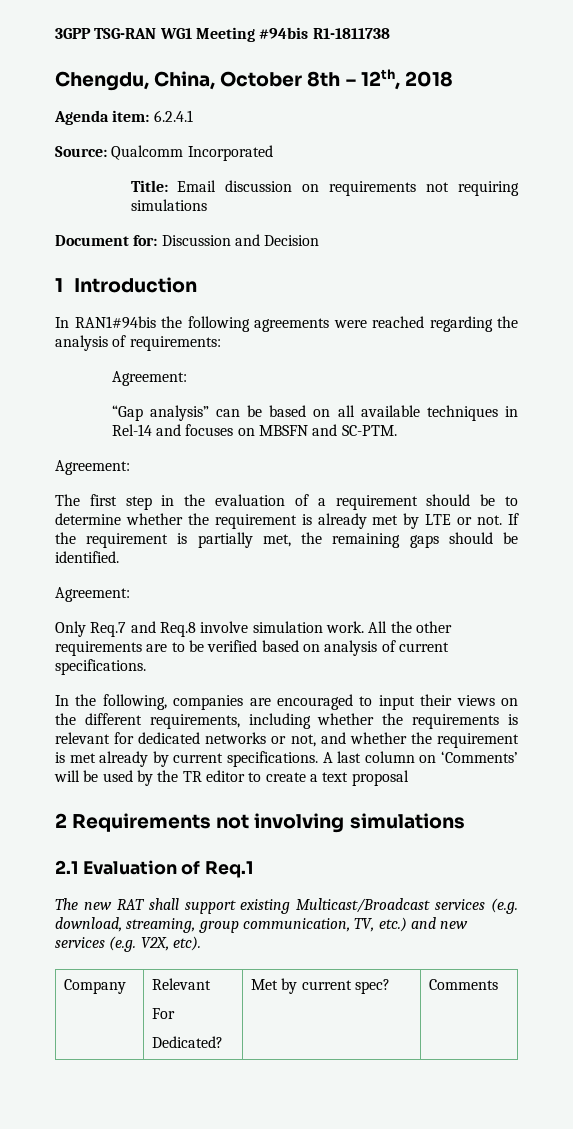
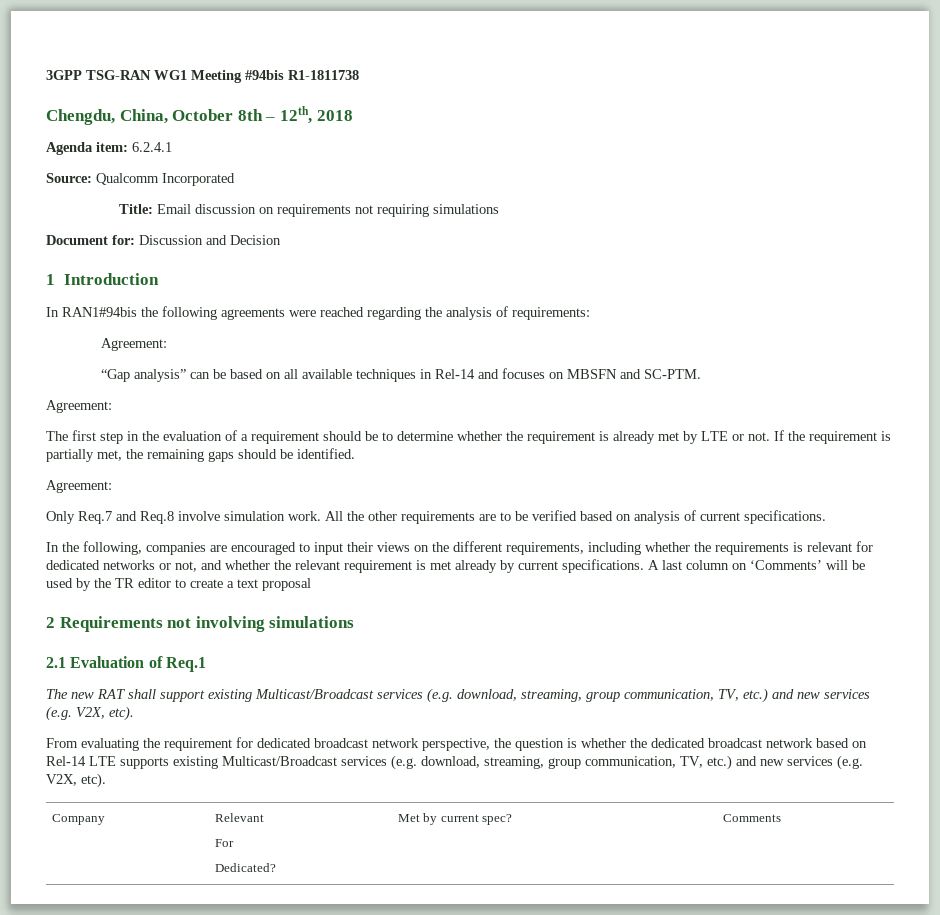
(432, 738) none -> [295,560,340,570] relevant
(201, 943) none -> [46,737,867,751] [46,755,863,770] [46,773,106,788] // From evaluating the requirement for dedicated broadcast network perspective, the question is whether the dedicated broadcast network based on Rel-14 LTE supports existing Multicast/Broadcast services (e.g. download, streaming, group communication, TV, etc.) and new services (e.g. V2X, etc).

